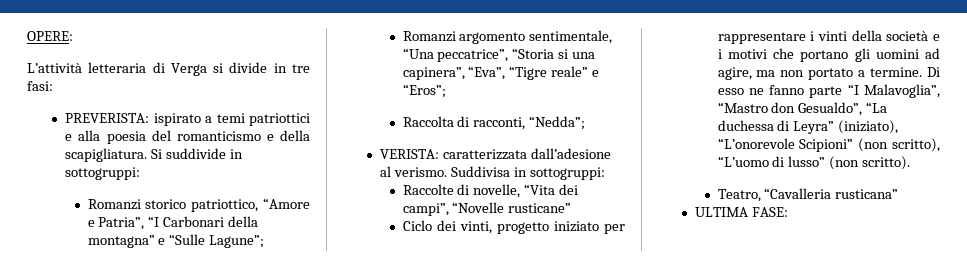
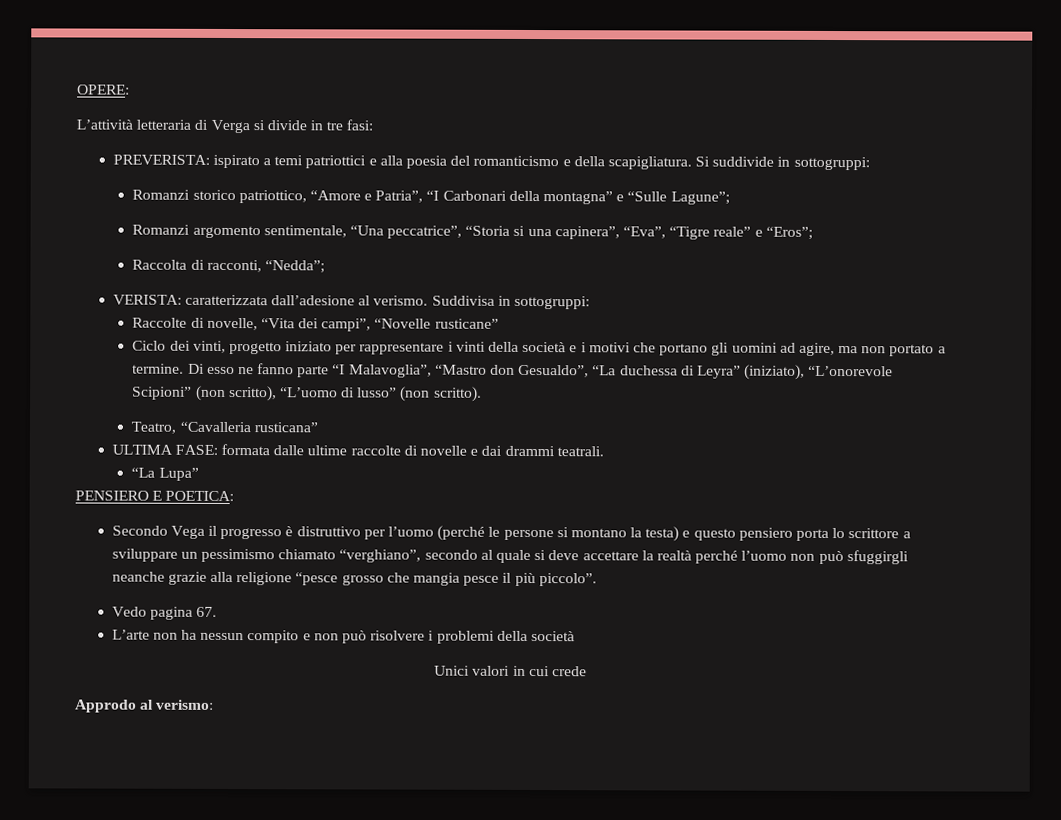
(789, 212) none -> [221,443,604,457] [131,467,199,481] [75,490,235,502] [111,525,911,542] [111,548,909,565] [111,571,597,587] [111,606,218,620] [111,629,575,644] [434,665,587,677] [74,699,215,713] formata dalle ultime raccolte di novelle e dai drammi teatrali. // “La Lupa” // PENSIERO E POETICA: // Secondo Vega il progresso è distruttivo per l’uomo (perché le persone si montano la testa) e questo pensiero porta lo scrittore a sviluppare un pessimismo chiamato “verghiano”, secondo al quale si deve accettare la realtà perché l’uomo non può sfuggirgli neanche grazie alla religione “pesce grosso che mangia pesce il più piccolo”. // Vedo pagina 67. // L’arte non ha nessun compito e non può risolvere i problemi della società // Unici valori in cui crede // Approdo al verismo:

